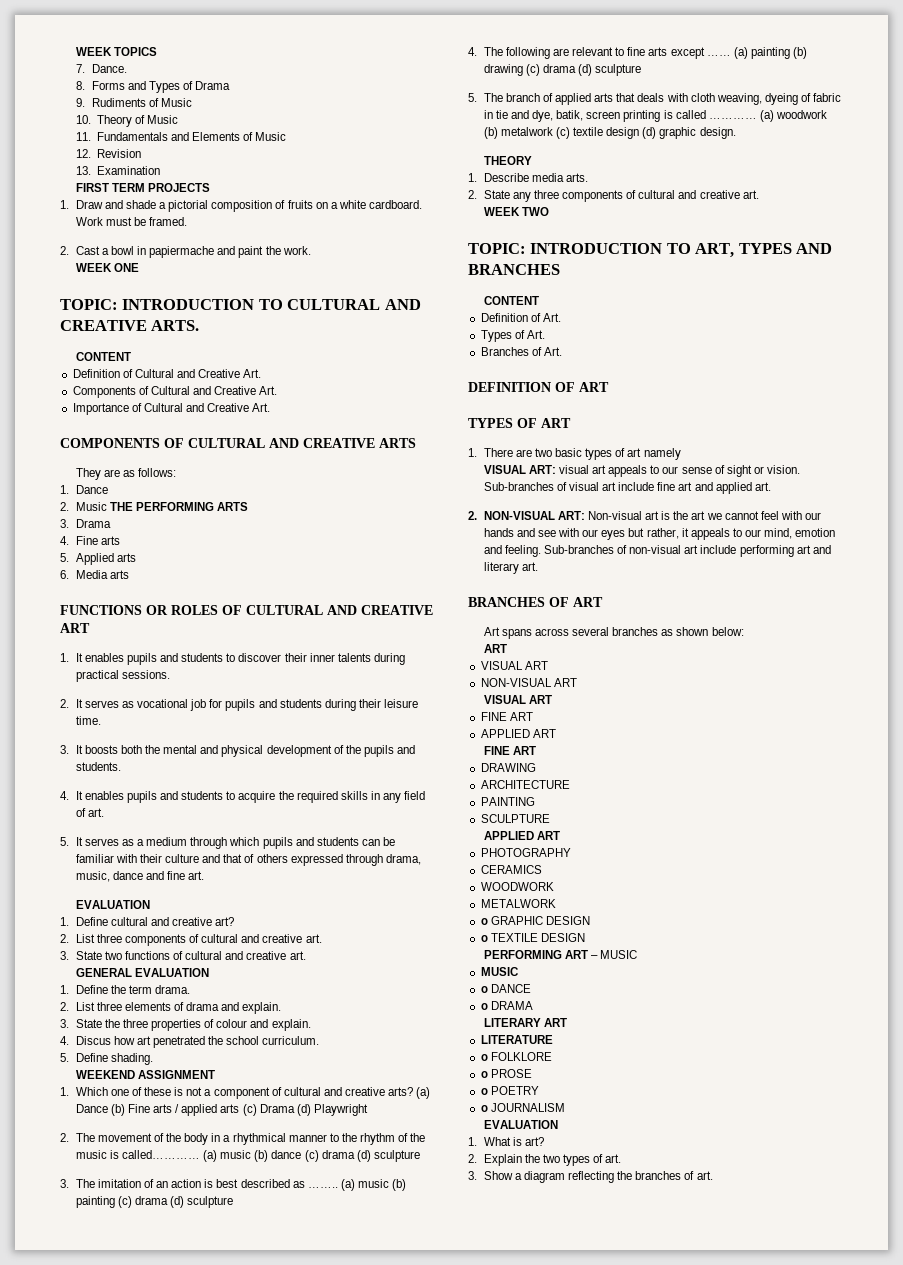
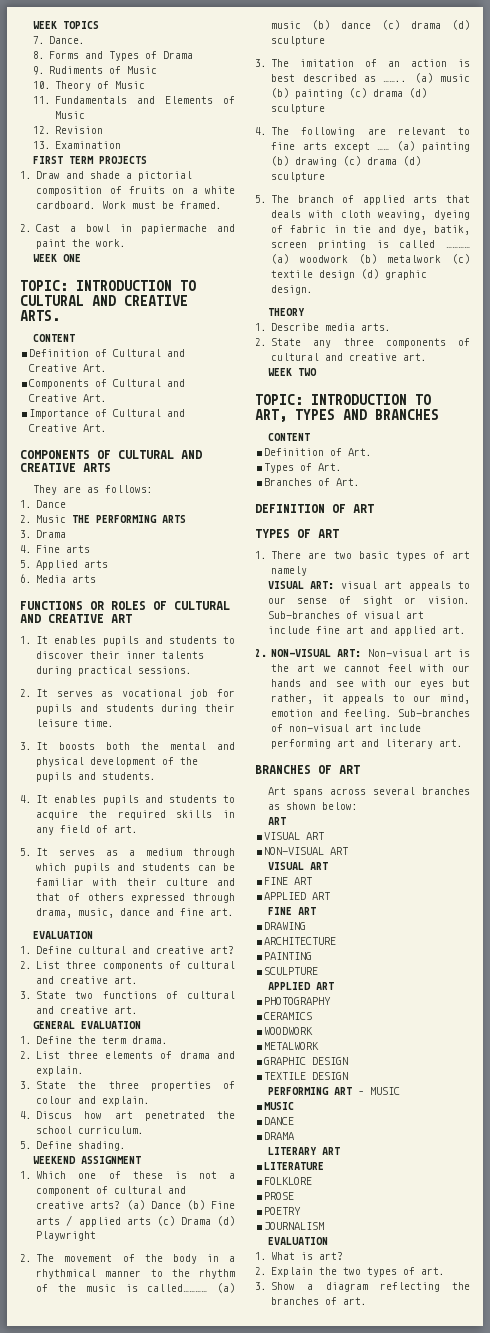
[480,918,488,925] o -> (320, 1046) none
[480,935,488,942] o -> (349, 1061) none
[480,986,488,993] o -> (295, 1106) none
[480,1003,488,1010] o -> (295, 1121) none
[480,1054,488,1061] o -> (325, 1166) none
[480,1071,488,1078] o -> (313, 1181) none
[480,1088,488,1095] o -> (295, 1196) none
[480,1105,488,1112] o -> (302, 1211) none

